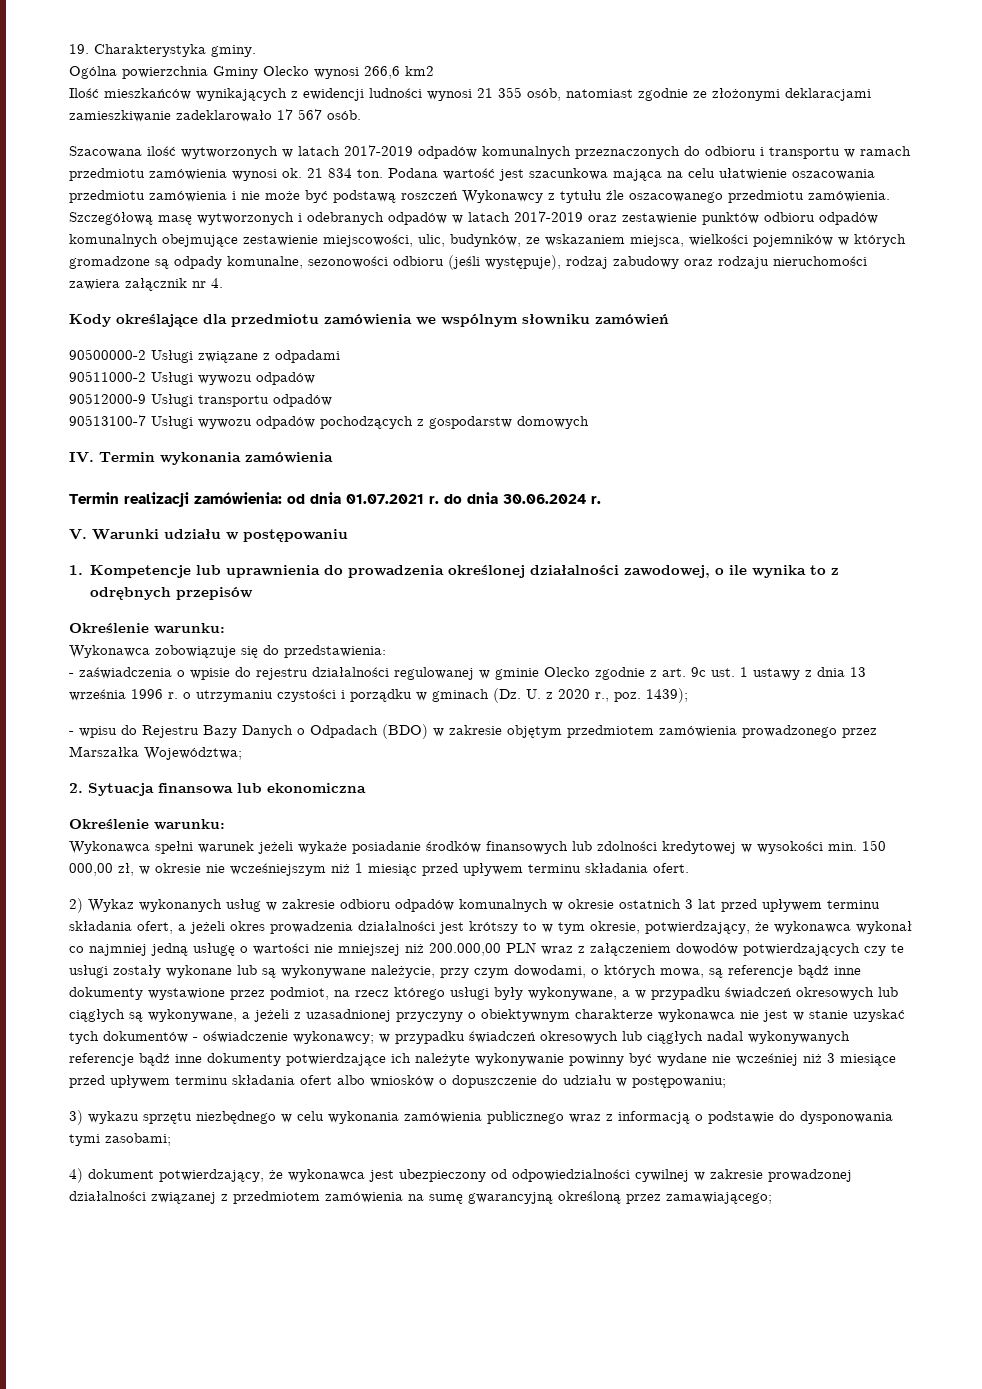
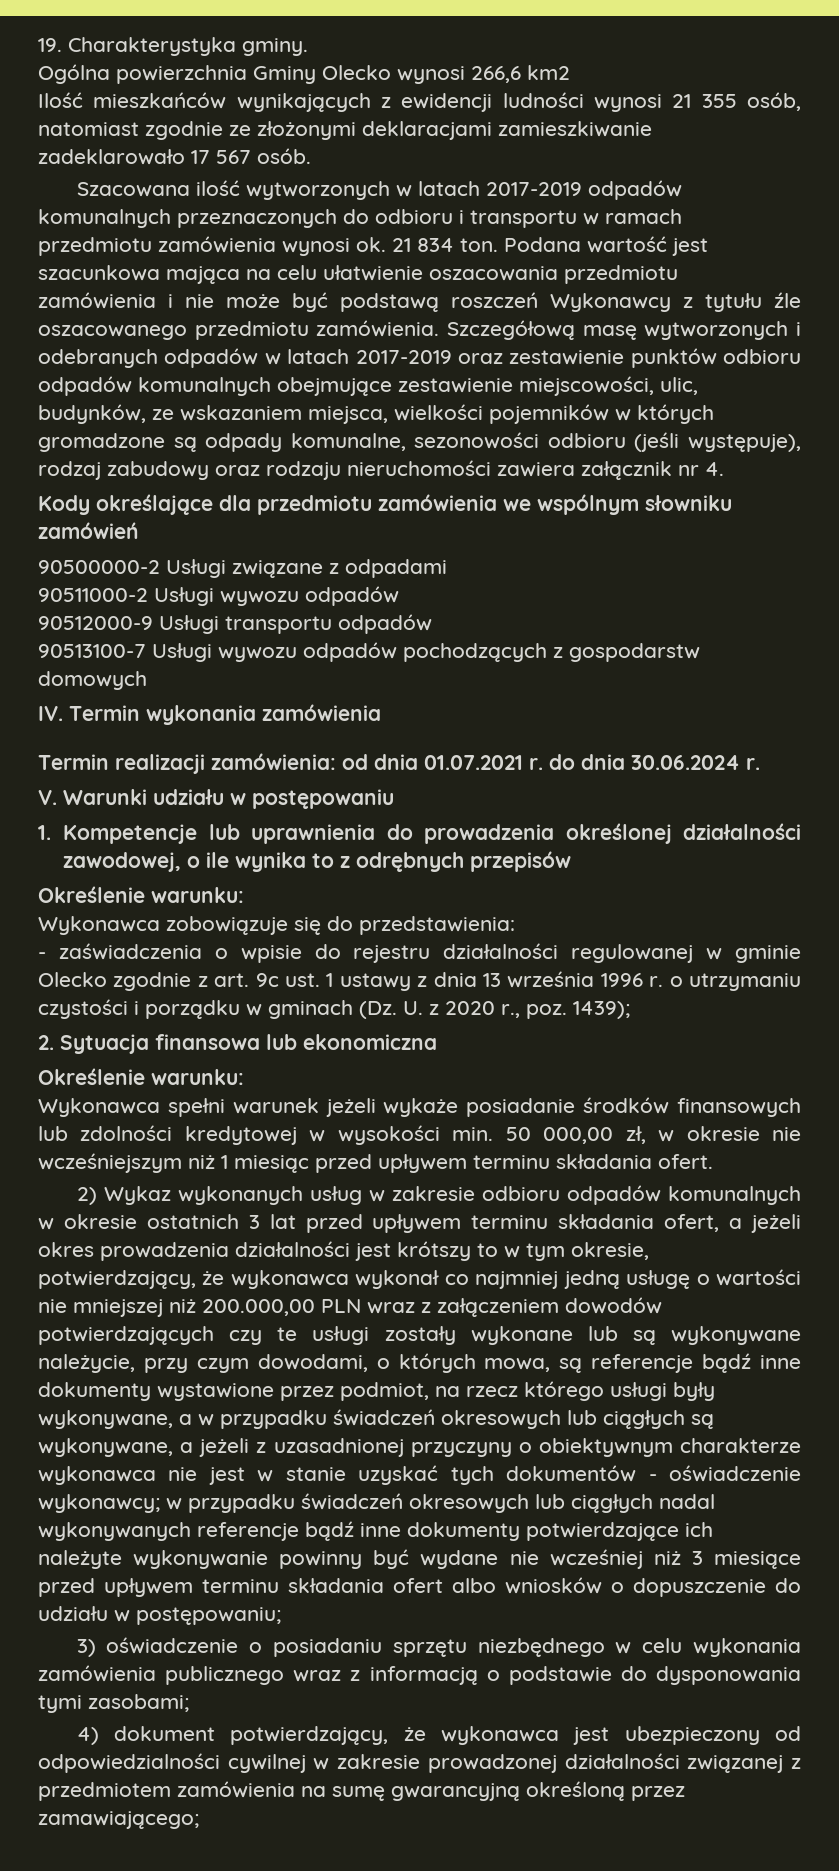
[69,724,877,739] [69,746,242,760] // - wpisu do Rejestru Bazy Danych o Odpadach (BDO) w zakresie objętym przedmiotem zamówienia prowadzonego przez Marszałka Województwa; -> (630, 1010) none
[862,840,886,851] 150 -> [505,1127,531,1141] 50
[88,1111,139,1124] wykazu -> [106,1637,382,1657] oświadczenie o posiadaniu

